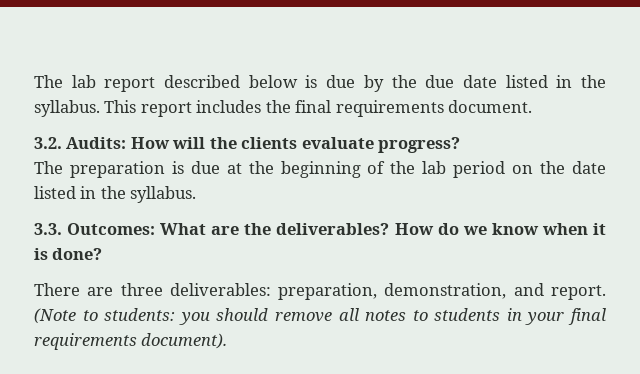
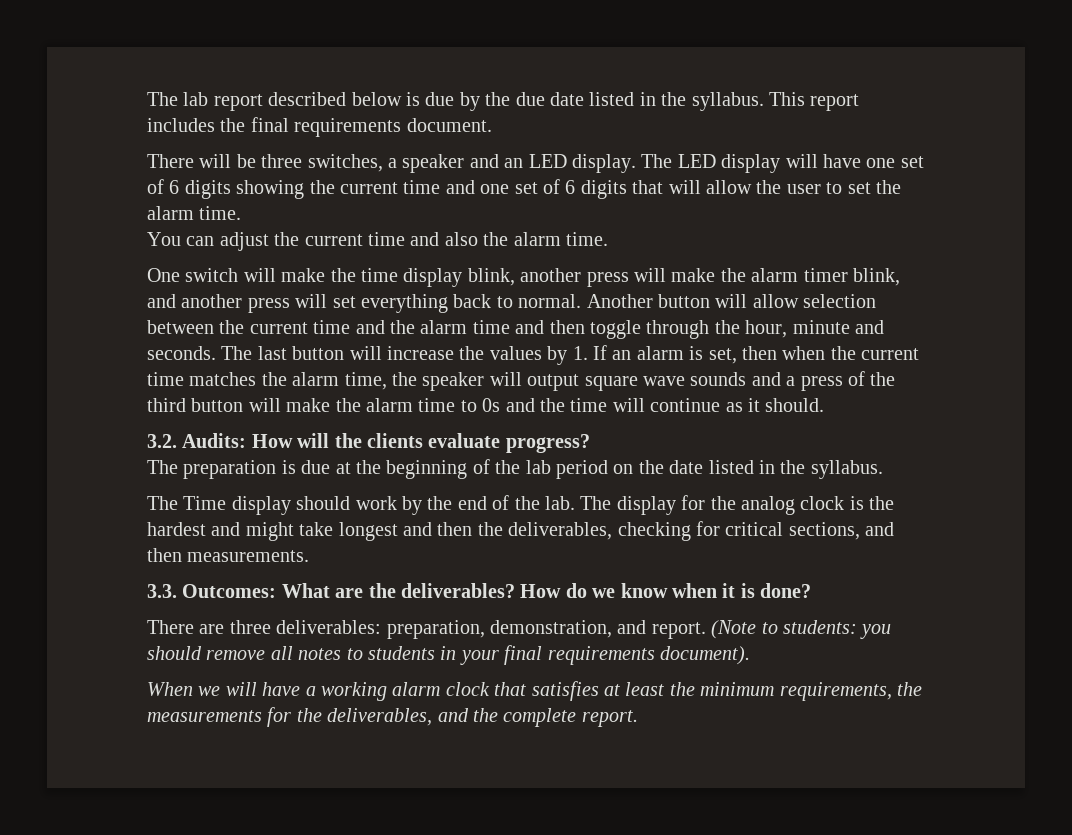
(533, 106) none -> [147,154,924,173] [147,179,901,199] [147,206,242,220] [147,232,608,251] [147,268,900,287] [147,294,877,313] [147,320,884,339] [147,345,920,365] [147,371,896,391] [147,398,825,412] // There will be three switches, a speaker and an LED display. The LED display will have one set of 6 digits showing the current time and one set of 6 digits that will allow the user to set the alarm time. // You can adjust the current time and also the alarm time. // One switch will make the time display blink, another press will make the alarm timer blink, and another press will set everything back to normal. Another button will allow selection between the current time and the alarm time and then toggle through the hour, minute and seconds. The last button will increase the values by 1. If an alarm is set, then when the current time matches the alarm time, the speaker will output square wave sounds and a press of the third button will make the alarm time to 0s and the time will continue as it should.
(197, 194) none -> [147,495,895,515] [147,521,895,541] [147,548,310,562] // The Time display should work by the end of the lab. The display for the analog clock is the hardest and might take longest and then the deliverables, checking for critical sections, and then measurements.
(228, 341) none -> [147,681,922,701] [147,707,638,727] // When we will have a working alarm clock that satisfies at least the minimum requirements, the measurements for the deliverables, and the complete report.

